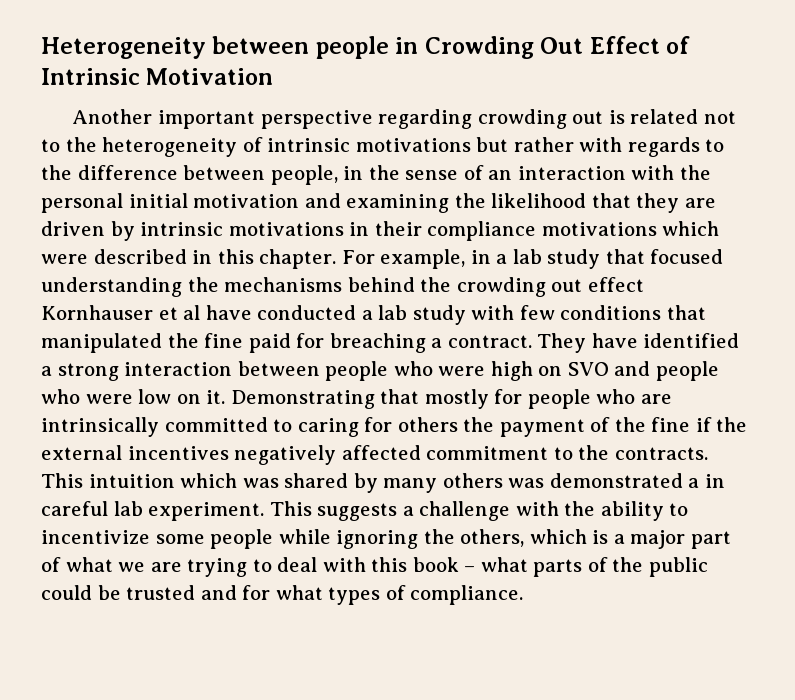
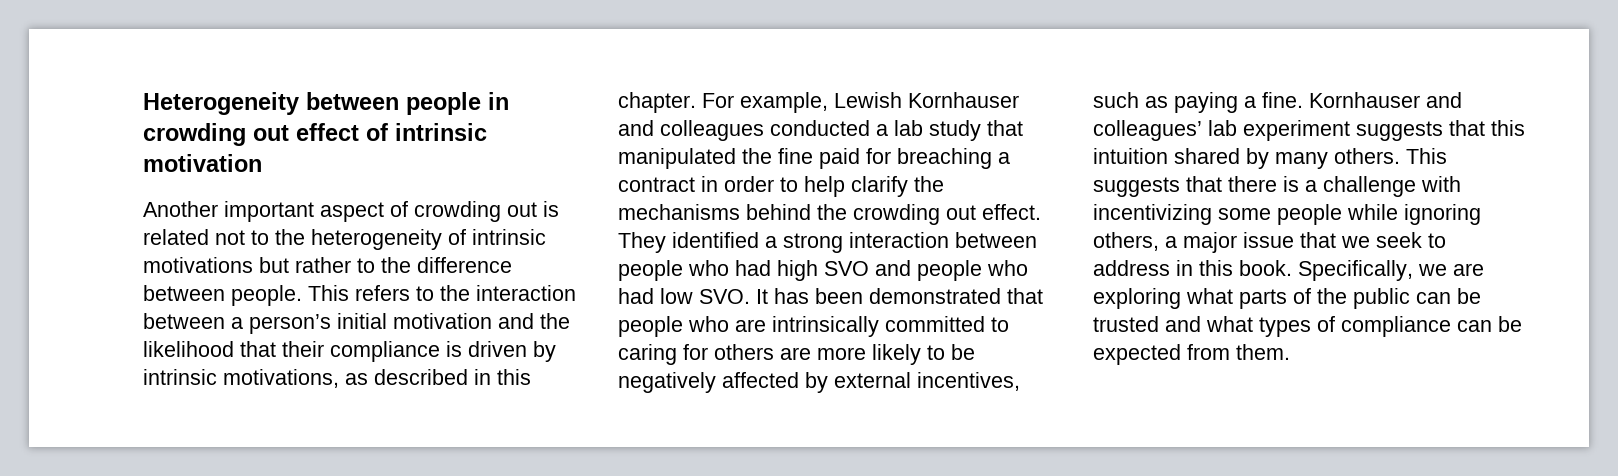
[424,36,691,59] [41,68,274,85] Crowding Out Effect of Intrinsic Motivation -> [143,123,487,146] [143,154,262,172] crowding out effect of intrinsic motivation
[260,109,473,129] perspective regarding -> [320,201,408,222] aspect of
[579,137,700,157] with regards -> (351, 265) none
[270,165,711,185] [41,193,123,213] people, in the sense of an interaction with the personal -> [231,285,576,306] [143,313,331,334] people. This refers to the interaction between a person’s
[346,194,450,213] examining -> (534, 321) none
[636,193,716,213] [41,221,720,241] [41,254,88,264] they are driven by intrinsic motivations in their compliance motivations which were -> [282,341,556,362] [143,369,368,388] their compliance is driven by intrinsic motivations, as
[470,249,724,269] [41,277,644,297] [41,305,252,320] in a lab study that focused understanding the mechanisms behind the crowding out effect Kornhauser et al have -> [834,92,1019,108] [618,120,764,141] Lewish Kornhauser and colleagues
[471,305,662,320] with few conditions -> (981, 130) none
[447,333,638,353] contract. They have -> [618,176,944,197] [618,204,1041,225] [618,232,666,253] contract in order to help clarify the mechanisms behind the crowding out effect. They
[438,361,563,381] were high on -> [735,260,818,281] had high
[85,389,523,409] were low on it. Demonstrating that mostly for -> [618,288,1043,304] had low SVO. It has been demonstrated that
[463,417,748,437] [41,445,708,465] [41,473,725,493] [41,501,689,521] [41,529,731,549] [41,557,476,577] the payment of the fine if the external incentives negatively affected commitment to the contracts. This intuition which was shared by many others was demonstrated a in careful lab experiment. This suggests a challenge with the ability to incentivize some people while ignoring the others, which is a major part of what we are trying to deal with this book – -> [780,344,975,365] [618,372,1020,393] [1093,92,1462,113] [1093,120,1525,141] [1093,148,1447,169] [1093,176,1461,197] [1093,204,1481,225] [1093,232,1446,253] [1093,260,1484,281] [1093,288,1181,309] are more likely to be negatively affected by external incentives, such as paying a fine. Kornhauser and colleagues’ lab experiment suggests that this intuition shared by many others. This suggests that there is a challenge with incentivizing some people while ignoring others, a major issue that we seek to address in this book. Specifically, we are exploring
[41,585,92,600] could -> [1416,292,1451,304] can
[242,585,271,600] for -> (1201, 324) none
[410,585,524,605] compliance. -> [1341,316,1522,337] [1093,344,1290,365] compliance can be expected from them.

